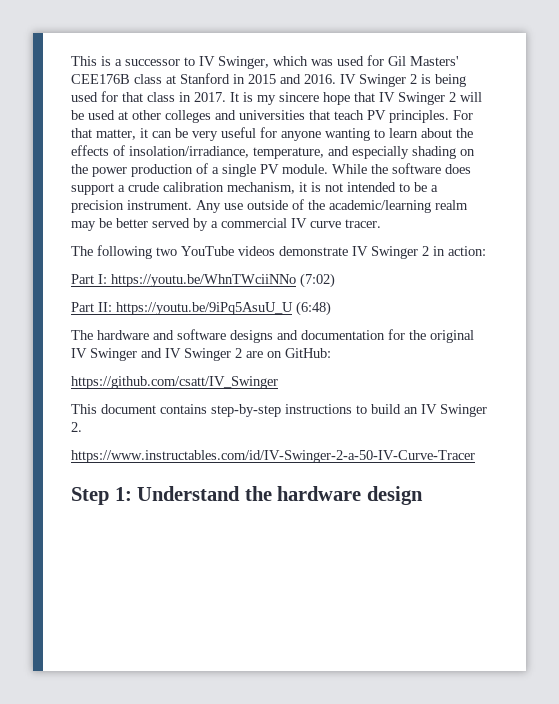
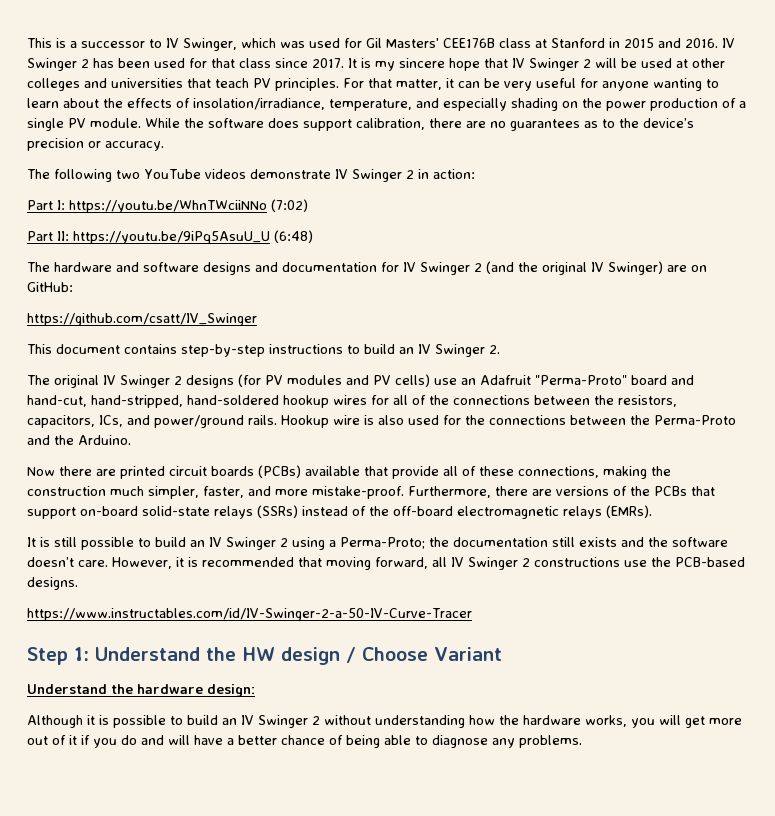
[421,74,466,87] is being -> [93,58,150,68] has been
[179,92,191,102] in -> [275,58,308,68] since
[118,182,438,194] [71,199,468,213] [71,218,381,231] a crude calibration mechanism, it is not intended to be a precision instrument. Any use outside of the academic/learning realm may be better served by a commercial IV curve tracer. -> [356,118,694,131] [27,138,164,151] calibration, there are no guarantees as to the device’s precision or accuracy.
[409,330,474,343] [71,348,242,361] the original IV Swinger and IV Swinger 2 -> [403,261,663,275] IV Swinger 2 (and the original IV Swinger)
(82, 427) none -> [27,374,694,388] [27,395,677,408] [27,415,736,428] [27,435,131,445] [27,465,671,479] [27,486,715,499] [27,505,652,519] [27,537,728,550] [27,557,745,570] [27,577,78,590] // The original IV Swinger 2 designs (for PV modules and PV cells) use an Adafruit "Perma-Proto" board and hand-cut, hand-stripped, hand-soldered hookup wires for all of the connections between the resistors, capacitors, ICs, and power/ground rails. Hookup wire is also used for the connections between the Perma-Proto and the Arduino. // Now there are printed circuit boards (PCBs) available that provide all of these connections, making the construction much simpler, faster, and more mistake-proof. Furthermore, there are versions of the PCBs that support on-board solid-state relays (SSRs) instead of the off-board electromagnetic relays (EMRs). // It is still possible to build an IV Swinger 2 using a Perma-Proto; the documentation still exists and the software doesn’t care. However, it is recommended that moving forward, all IV Swinger 2 constructions use the PCB-based designs.
[277,486,423,505] hardware design -> [242,647,502,665] [27,684,255,697] [27,715,742,728] [27,735,582,748] HW design / Choose Variant // Understand the hardware design: // Although it is possible to build an IV Swinger 2 without understanding how the hardware works, you will get more out of it if you do and will have a better chance of being able to diagnose any problems.

